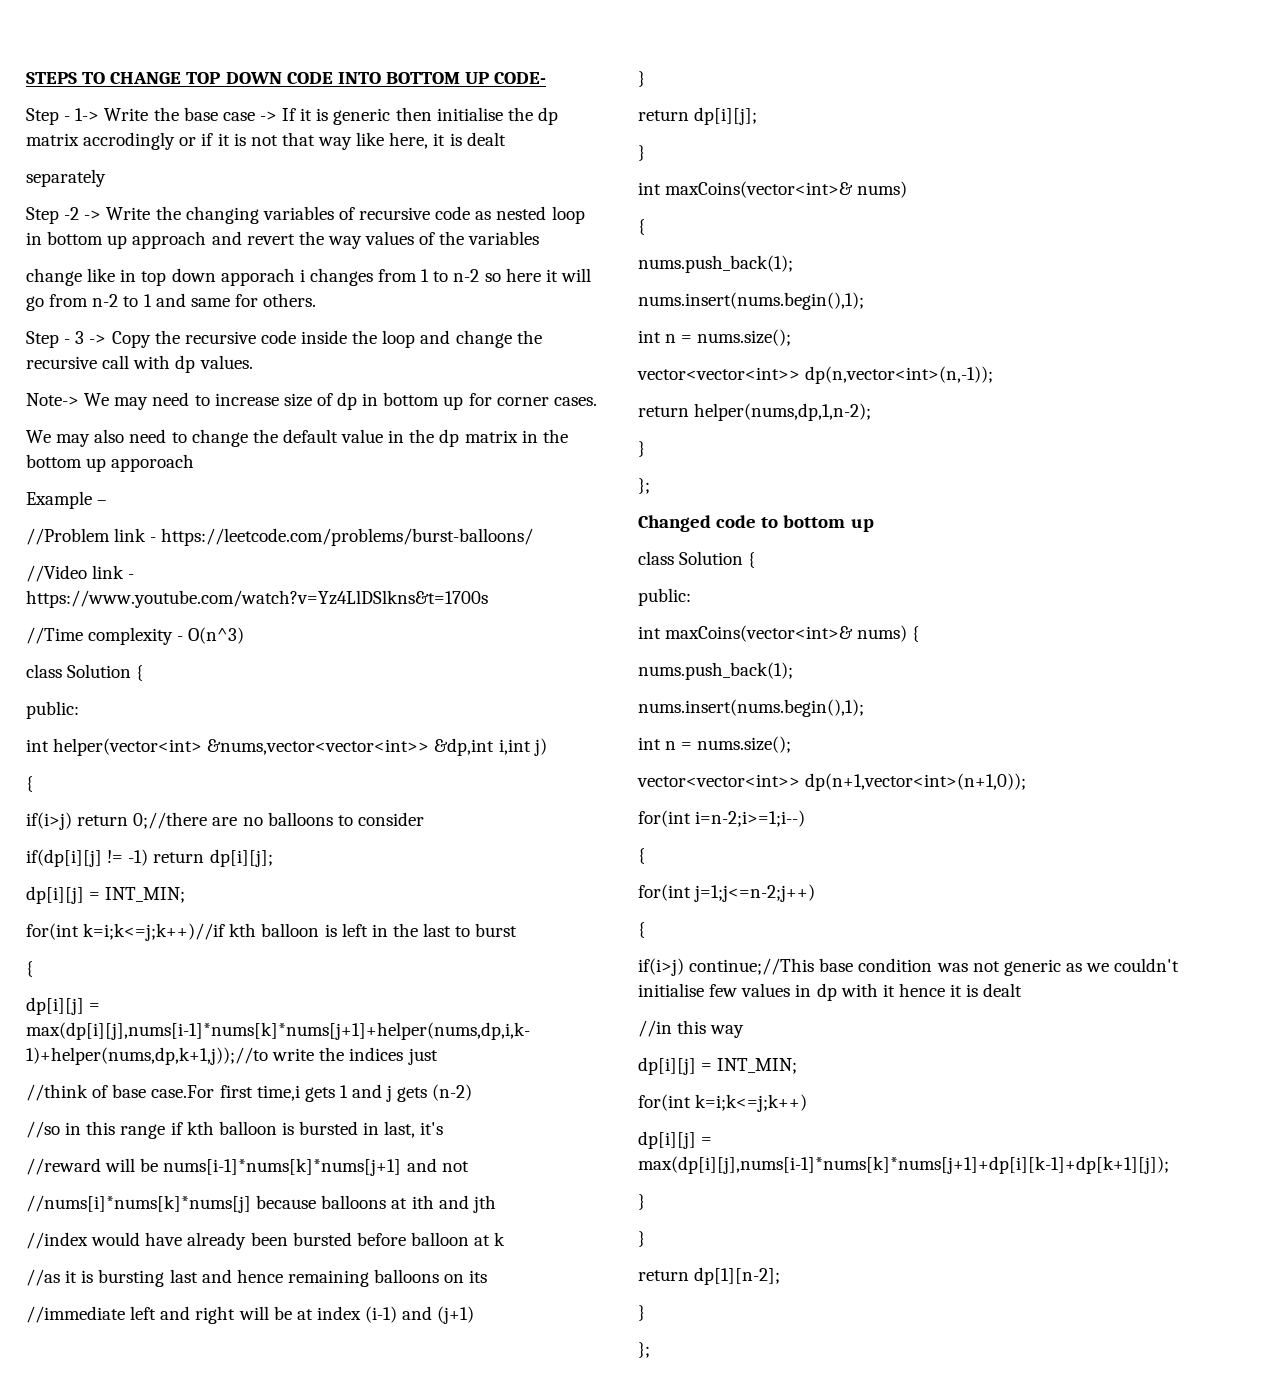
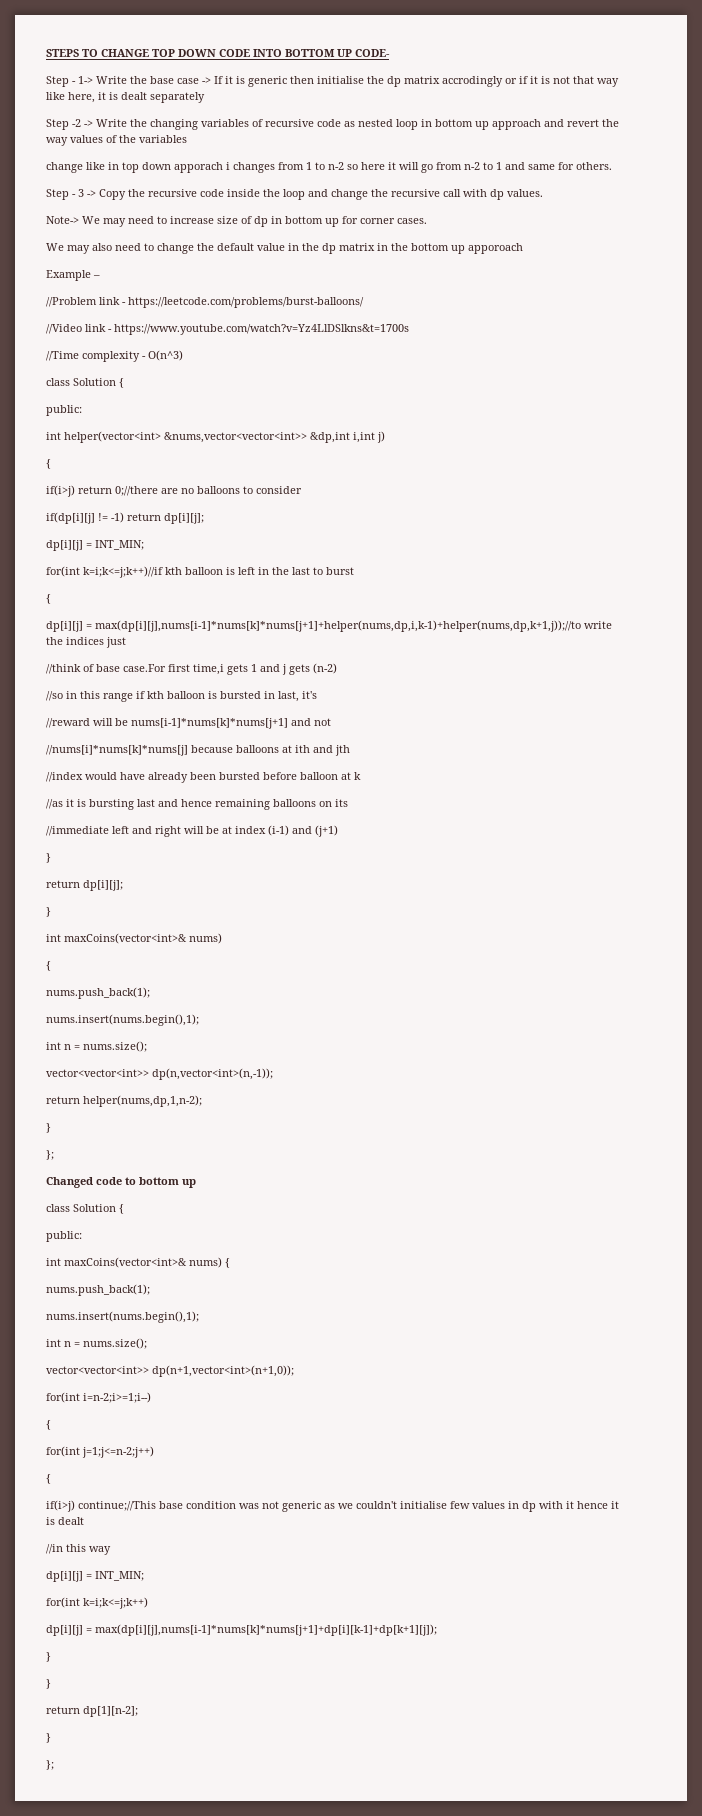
(506, 139) // -> (147, 96) none

